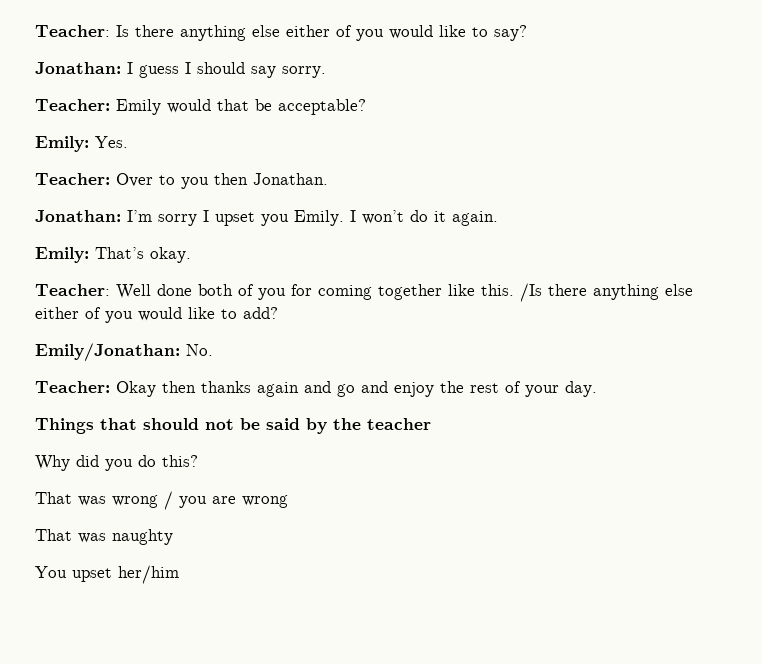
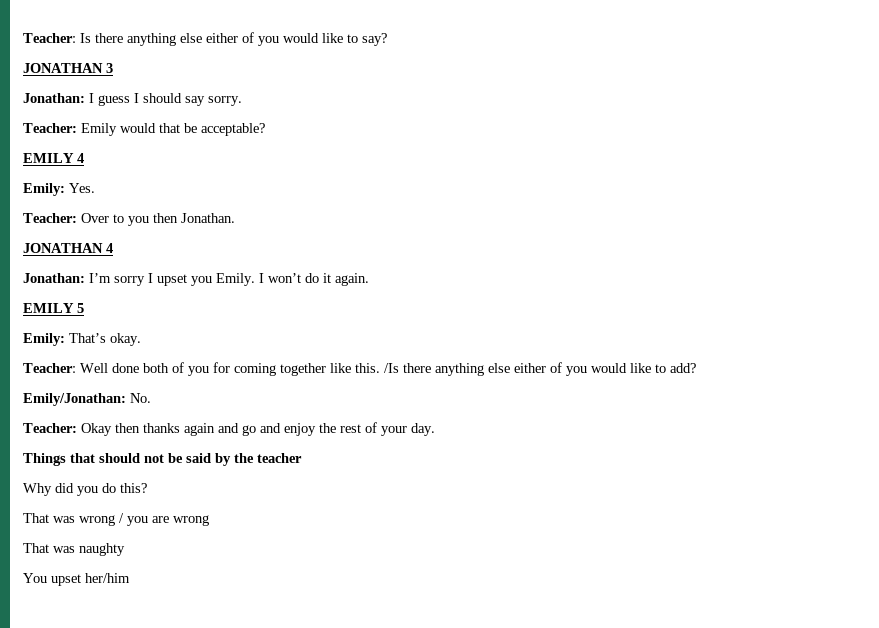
(527, 33) none -> [23,63,113,73] // JONATHAN 3
(366, 107) none -> [23,153,84,163] // EMILY 4
(328, 179) none -> [23,243,113,253] // JONATHAN 4
(498, 218) none -> [23,303,84,313] // EMILY 5

